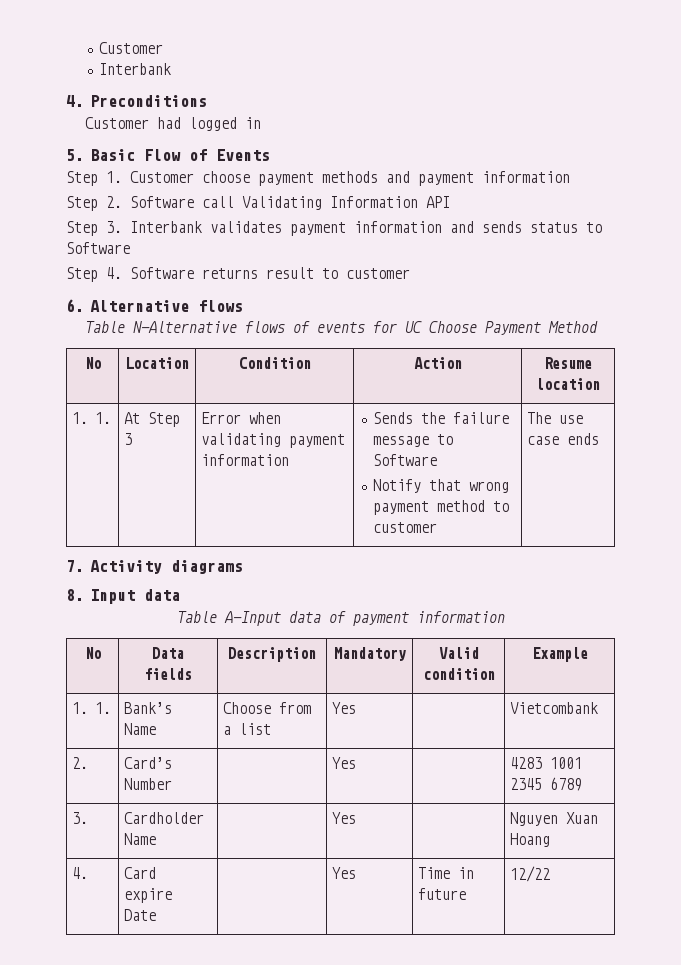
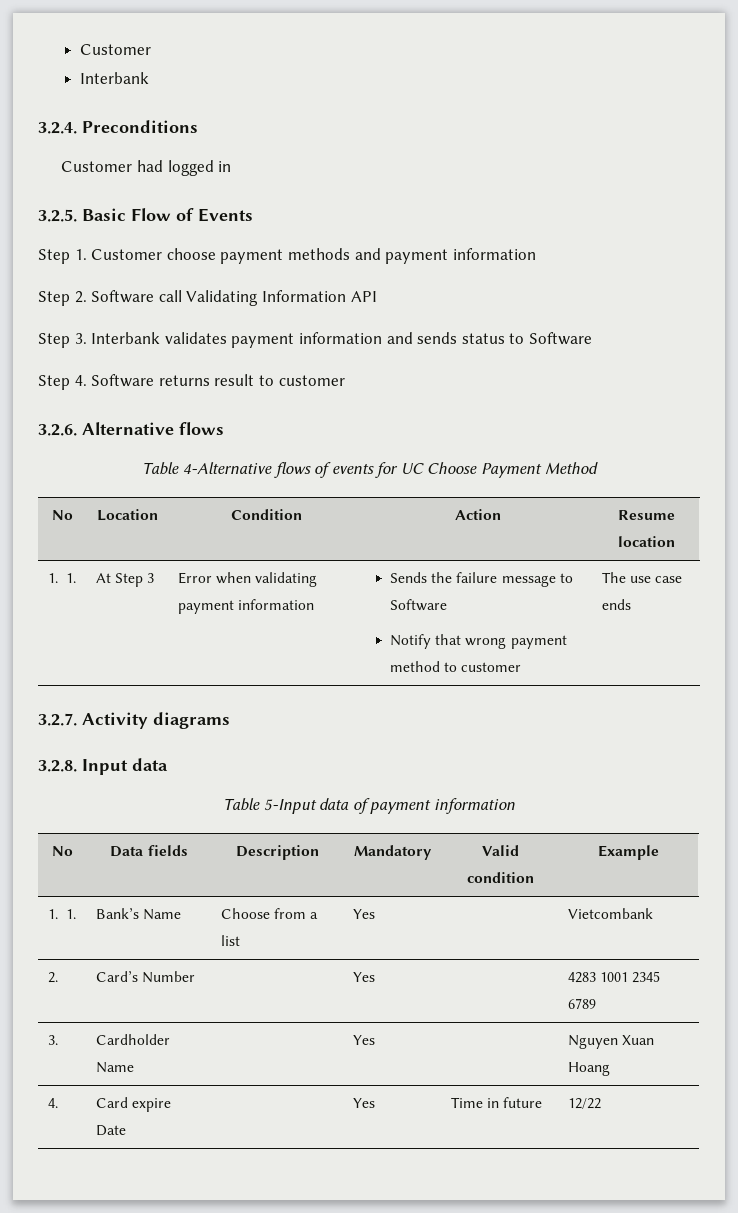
[66,95,84,107] 4. -> [38,122,77,134] 3.2.4.
[66,149,84,161] 5. -> [38,209,77,222] 3.2.5.
[66,299,84,312] 6. -> [38,424,77,436] 3.2.6.
[132,321,237,333] N-Alternative -> [182,462,272,474] 4-Alternative
[66,560,84,572] 7. -> [38,713,77,726] 3.2.7.
[66,589,84,601] 8. -> [38,760,77,772] 3.2.8.
[223,611,281,626] A-Input -> [263,799,317,814] 5-Input

